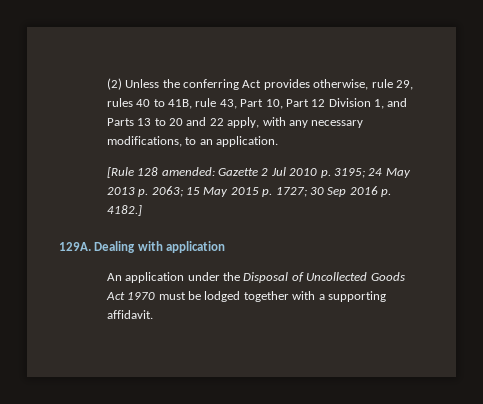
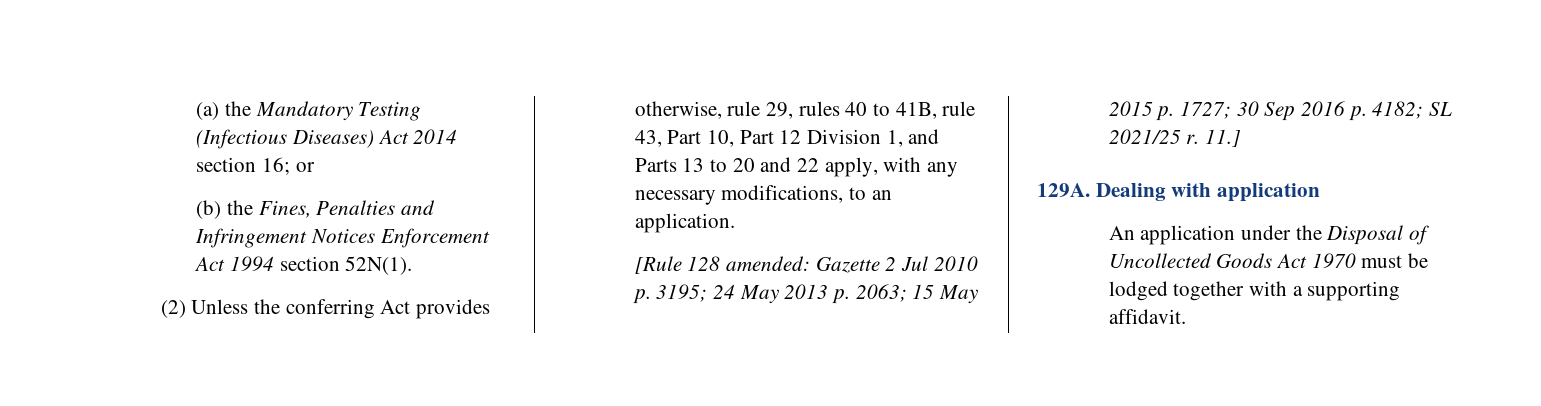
(106, 84) none -> [196,101,422,121] [196,129,458,149] [196,157,315,175] [196,200,436,219] [195,228,490,248] [194,256,413,275] (a) the Mandatory Testing (Infectious Diseases) Act 2014 section 16; or // (b) the Fines, Penalties and Infringement Notices Enforcement Act 1994 section 52N(1). //
[106,205,142,216] 4182.] -> [1372,101,1452,119] [1108,129,1241,147] 4182; SL 2021/25 r. 11.]

